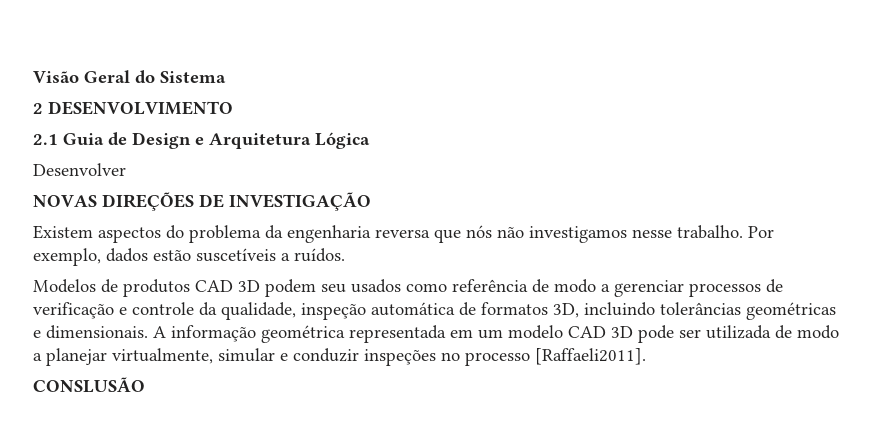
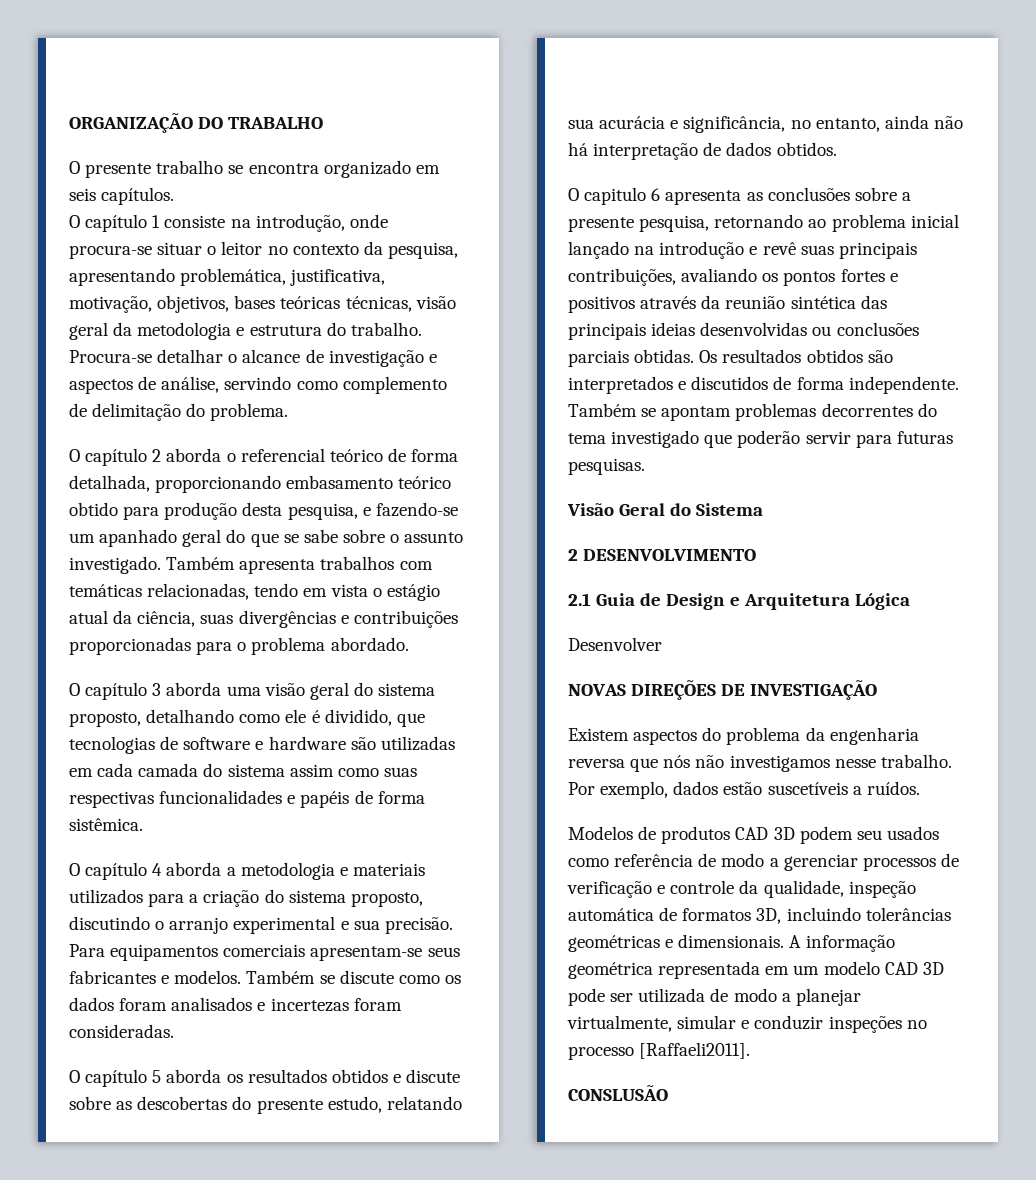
(33, 77) none -> [69,113,324,133] [69,160,440,178] [69,187,175,205] [69,214,388,232] [69,241,458,259] [69,268,386,286] [69,295,456,313] [69,322,422,340] [69,349,437,367] [69,376,447,394] [69,403,289,421] [69,448,459,466] [69,475,452,493] [69,502,458,520] [69,529,464,547] [69,556,433,574] [69,583,440,601] [69,610,458,628] [69,637,409,655] [69,682,436,700] [69,709,425,727] [69,736,455,754] [69,763,417,777] [69,790,425,808] [69,818,143,831] [69,862,425,880] [69,889,423,907] [69,916,453,934] [69,944,460,961] [69,970,461,984] [69,997,402,1012] [69,1024,174,1038] [69,1069,461,1087] [69,1096,462,1114] [568,115,963,133] [568,142,837,160] [568,187,911,205] [568,214,959,232] [568,241,917,259] [568,268,898,286] [568,295,887,313] [568,322,919,340] [568,349,893,367] [568,376,959,394] [568,403,937,421] [568,430,953,448] [568,458,645,475] ORGANIZAÇÃO DO TRABALHO // O presente trabalho se encontra organizado em seis capítulos. // O capítulo 1 consiste na introdução, onde procura-se situar o leitor no contexto da pesquisa, apresentando problemática, justificativa, motivação, objetivos, bases teóricas técnicas, visão geral da metodologia e estrutura do trabalho. Procura-se detalhar o alcance de investigação e aspectos de análise, servindo como complemento de delimitação do problema. // O capítulo 2 aborda o referencial teórico de forma detalhada, proporcionando embasamento teórico obtido para produção desta pesquisa, e fazendo-se um apanhado geral do que se sabe sobre o assunto investigado. Também apresenta trabalhos com temáticas relacionadas, tendo em vista o estágio atual da ciência, suas divergências e contribuições proporcionadas para o problema abordado. // O capítulo 3 aborda uma visão geral do sistema proposto, detalhando como ele é dividido, que tecnologias de software e hardware são utilizadas em cada camada do sistema assim como suas respectivas funcionalidades e papéis de forma sistêmica. // O capítulo 4 aborda a metodologia e materiais utilizados para a criação do sistema proposto, discutindo o arranjo experimental e sua precisão. Para equipamentos comerciais apresentam-se seus fabricantes e modelos. Também se discute como os dados foram analisados e incertezas foram consideradas. // O capítulo 5 aborda os resultados obtidos e discute sobre as descobertas do presente estudo, relatando sua acurácia e significância, no entanto, ainda não há interpretação de dados obtidos. // O capitulo 6 apresenta as conclusões sobre a presente pesquisa, retornando ao problema inicial lançado na introdução e revê suas principais contribuições, avaliando os pontos fortes e positivos através da reunião sintética das principais ideias desenvolvidas ou conclusões parciais obtidas. Os resultados obtidos são interpretados e discutidos de forma independente. Também se apontam problemas decorrentes do tema investigado que poderão servir para futuras pesquisas. //

